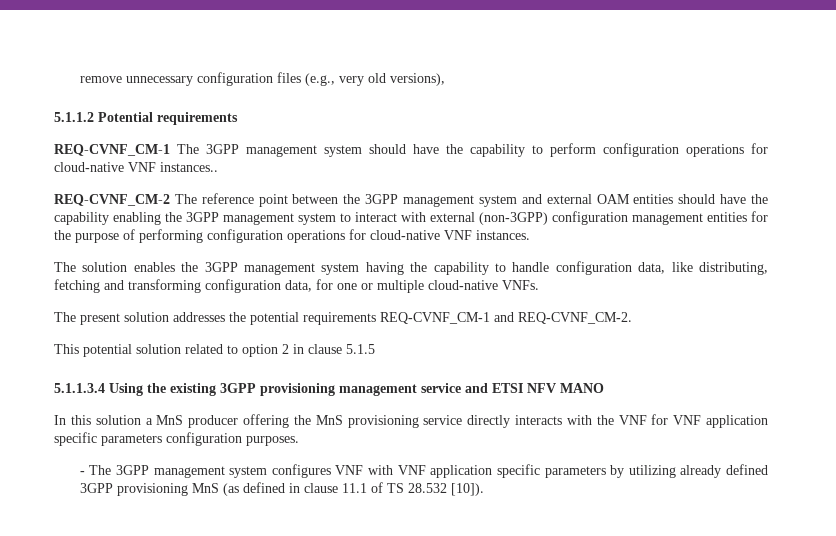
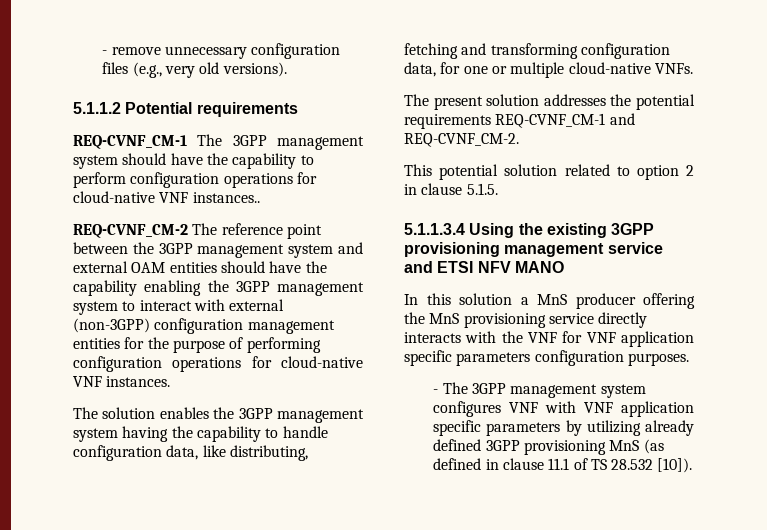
(79, 79) none -> [102,50,108,55] -
[389,73,445,86] versions), -> [222,62,287,77] versions).
[346,344,375,354] 5.1.5 -> [466,183,498,195] 5.1.5.

